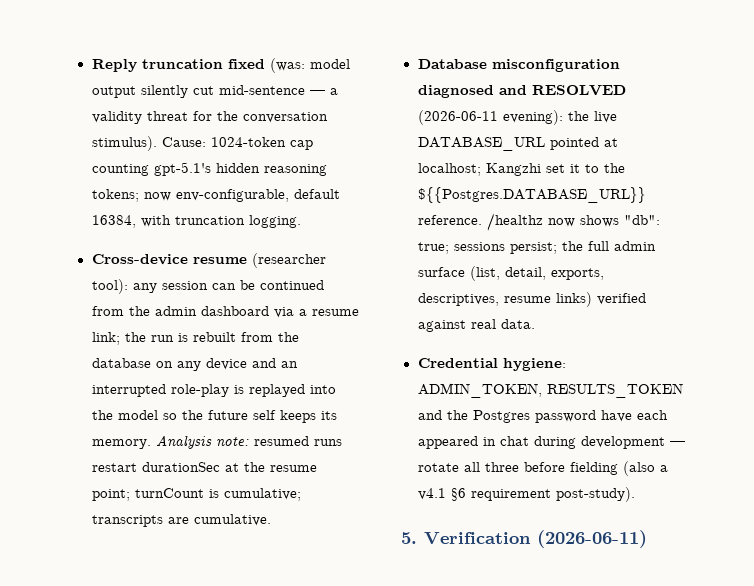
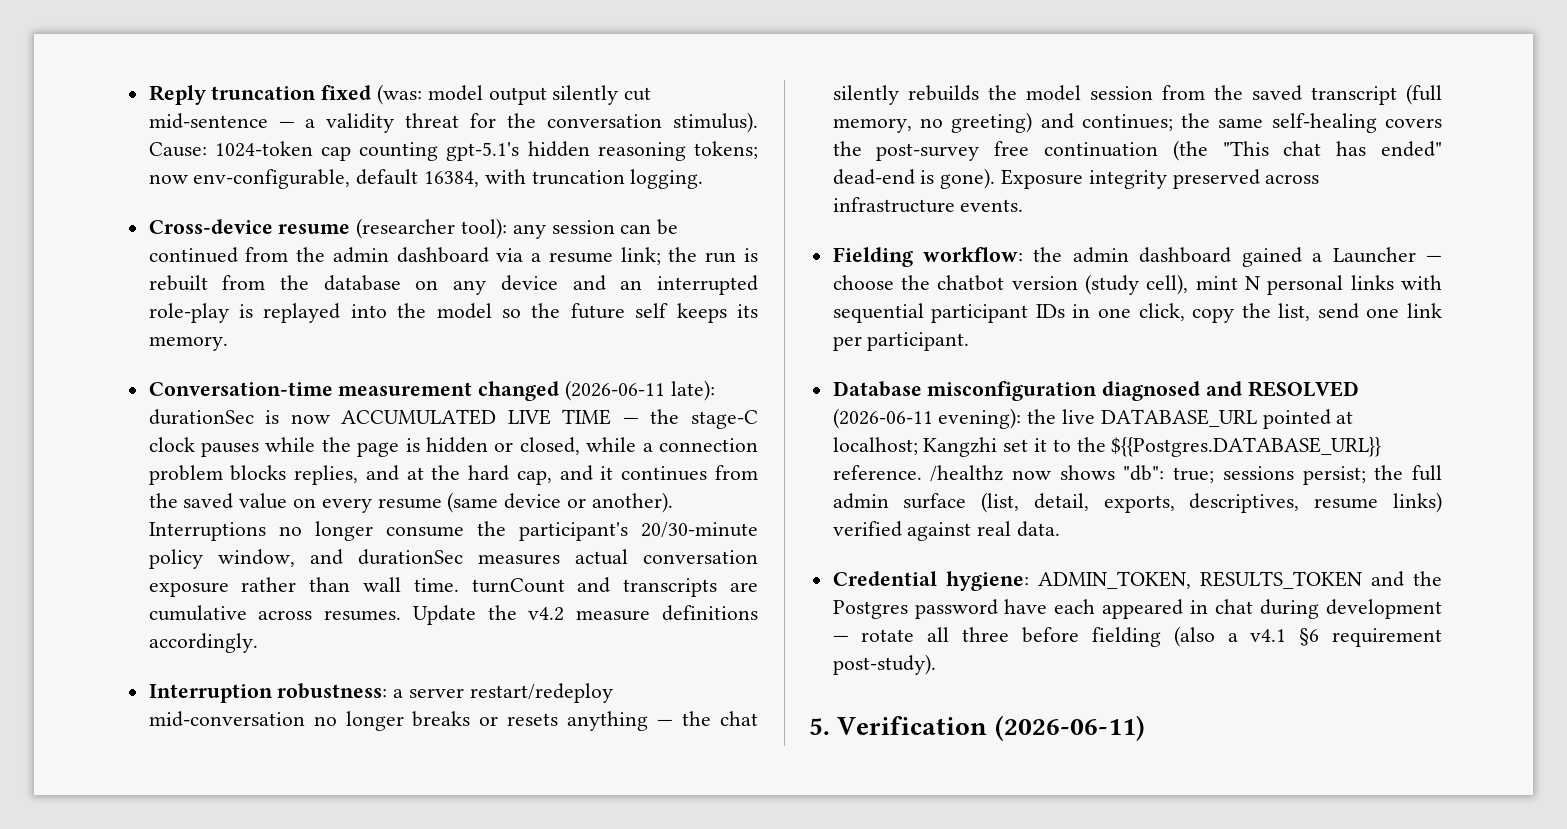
[155,435,342,449] [91,462,317,472] [91,488,301,501] [91,514,271,527] Analysis note: resumed runs restart durationSec at the resume point; turnCount is cumulative; transcripts are cumulative. -> [148,380,715,401] [148,409,758,429] [148,437,758,457] [148,465,758,485] [148,492,673,513] [148,521,758,541] [148,549,758,569] [148,577,758,597] [148,605,759,625] [148,633,258,653] [148,683,613,703] [148,711,759,731] [832,84,1442,105] [832,112,1442,133] [832,140,1442,161] [832,168,1320,189] [832,197,1024,213] [832,247,1442,267] [832,274,1442,295] [832,303,1442,323] [832,332,970,351] // Conversation-time measurement changed (2026-06-11 late): durationSec is now ACCUMULATED LIVE TIME — the stage-C clock pauses while the page is hidden or closed, while a connection problem blocks replies, and at the hard cap, and it continues from the saved value on every resume (same device or another). Interruptions no longer consume the participant's 20/30-minute policy window, and durationSec measures actual conversation exposure rather than wall time. turnCount and transcripts are cumulative across resumes. Update the v4.2 measure definitions accordingly. // Interruption robustness: a server restart/redeploy mid-conversation no longer breaks or resets anything — the chat silently rebuilds the model session from the saved transcript (full memory, no greeting) and continues; the same self-healing covers the post-survey free continuation (the "This chat has ended" dead-end is gone). Exposure integrity preserved across infrastructure events. // Fielding workflow: the admin dashboard gained a Launcher — choose the chatbot version (study cell), mint N personal links with sequential participant IDs in one click, copy the list, send one link per participant.

